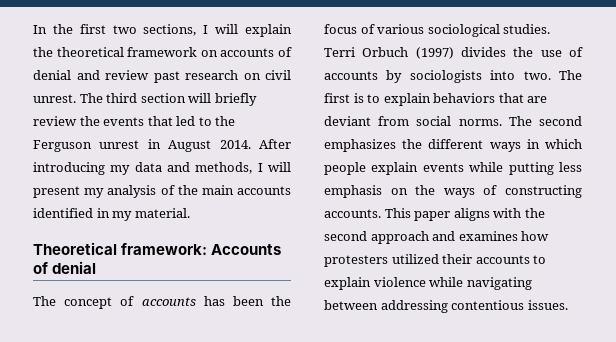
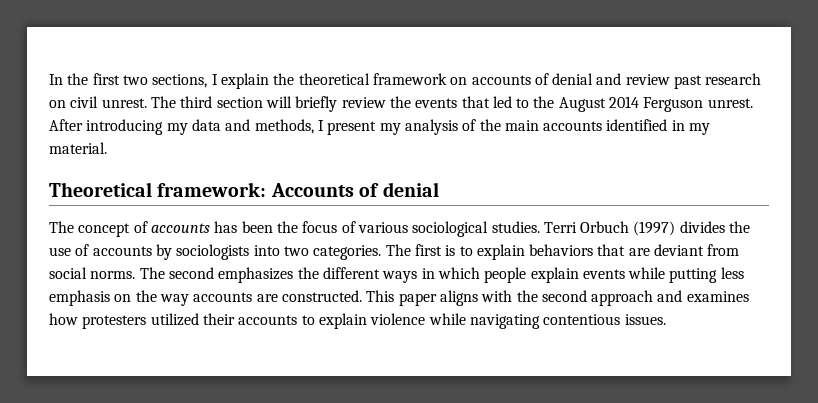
[215,24,239,34] will -> (218, 79) none
[33,139,251,152] Ferguson unrest in August 2014. -> [558,96,753,112] August 2014 Ferguson unrest.
[268,162,291,172] will -> (324, 125) none
[523,71,551,80] two. -> [283,245,382,260] two categories.
[443,185,582,198] [324,209,381,218] ways of constructing accounts. -> [159,290,362,306] way accounts are constructed.
[324,300,448,313] between addressing -> (540, 321) none

